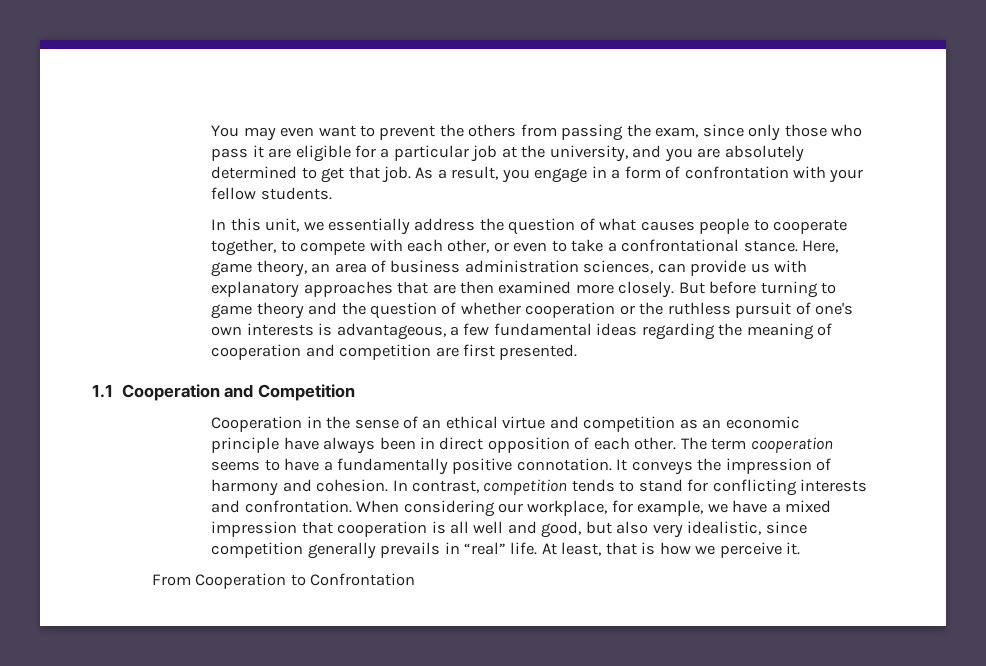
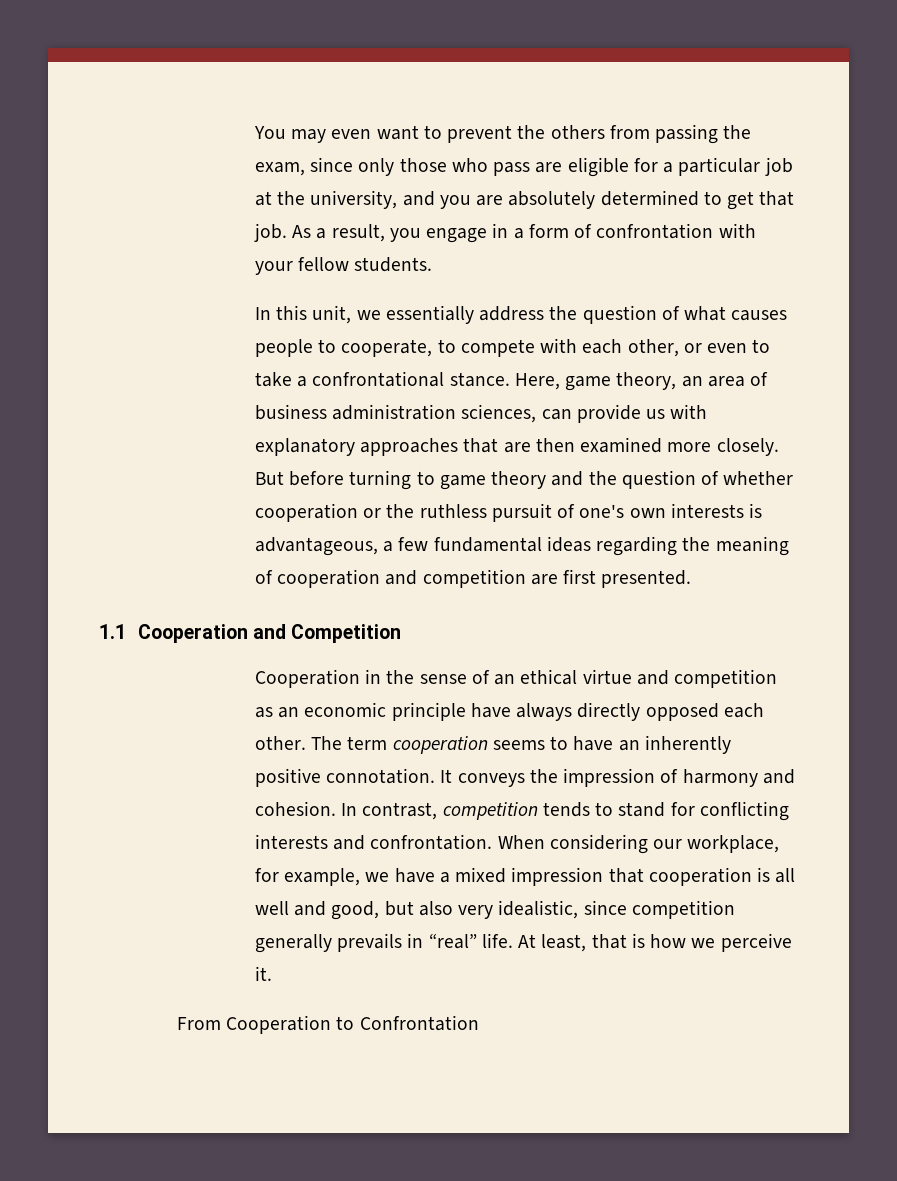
[252,145,264,158] it -> (531, 169) none
[773,219,848,234] [211,239,277,256] cooperate together, -> [341,339,433,357] cooperate,
[379,437,590,453] been in direct opposition of -> [577,702,719,721] directly opposed
[323,458,449,475] a fundamentally -> [618,735,731,754] an inherently

